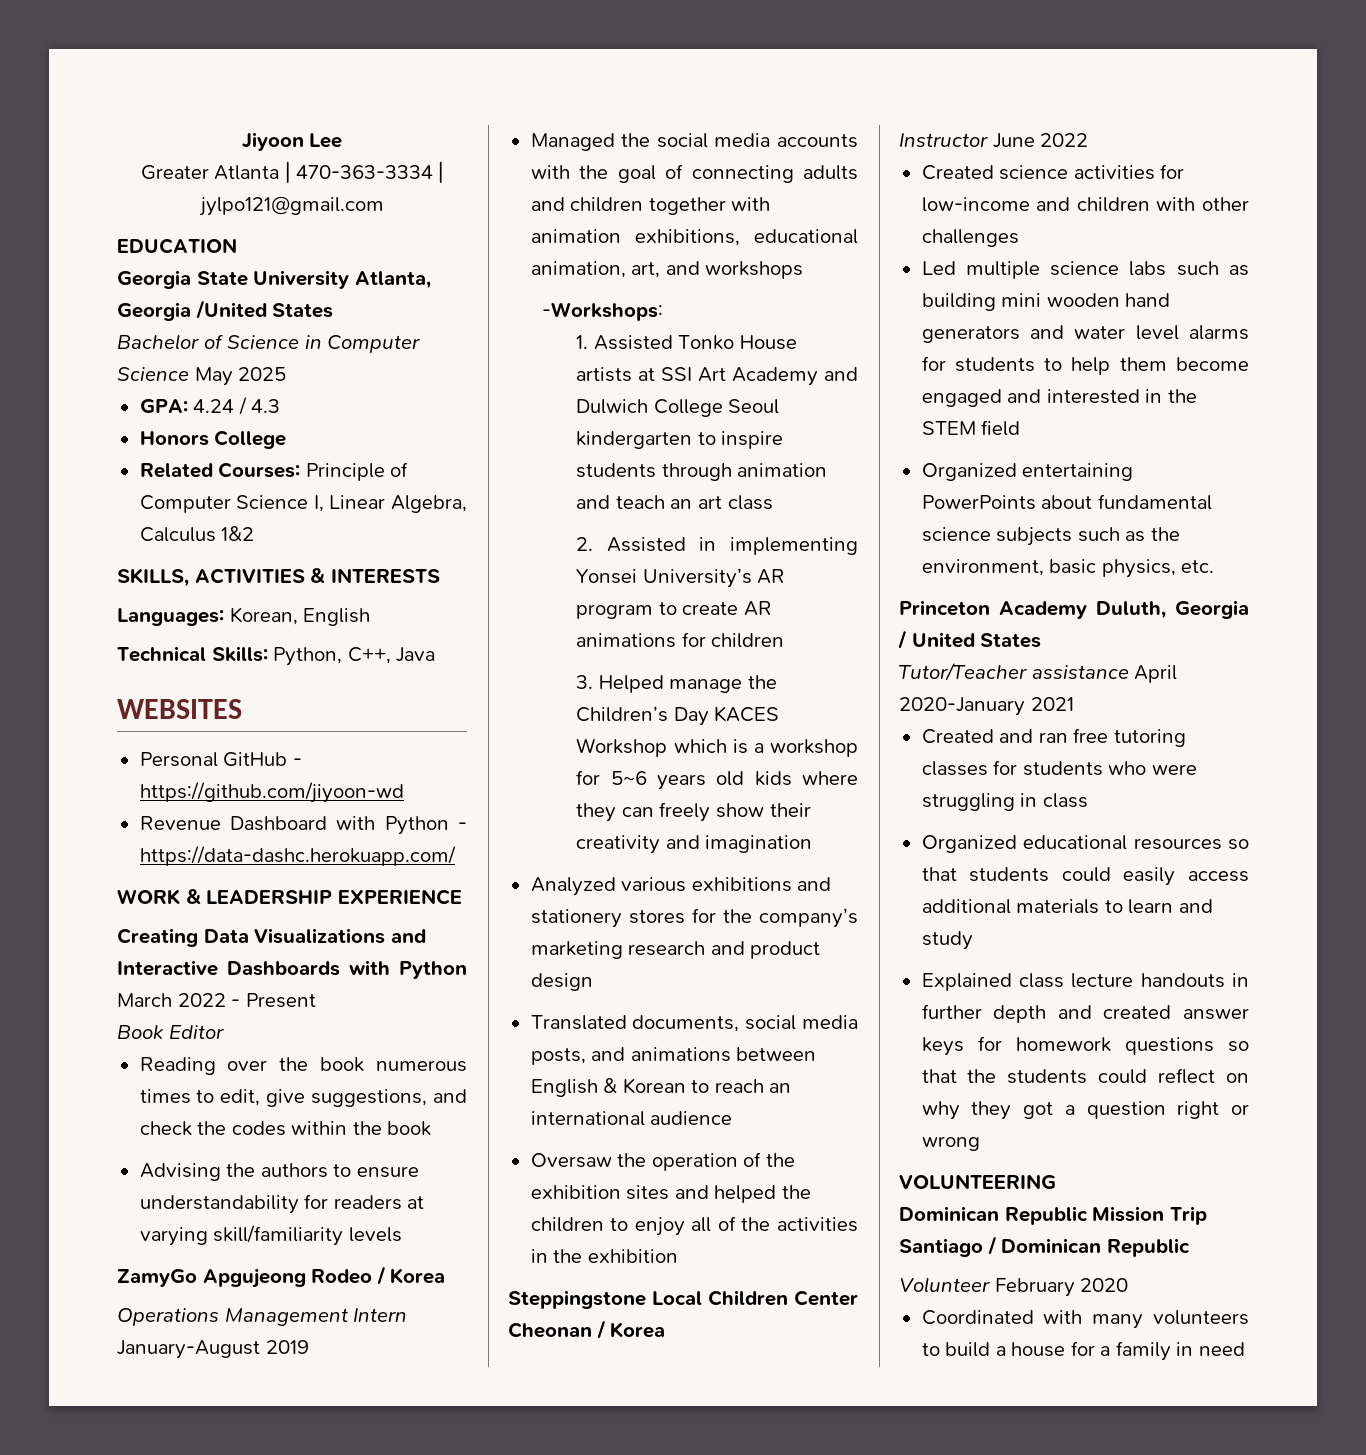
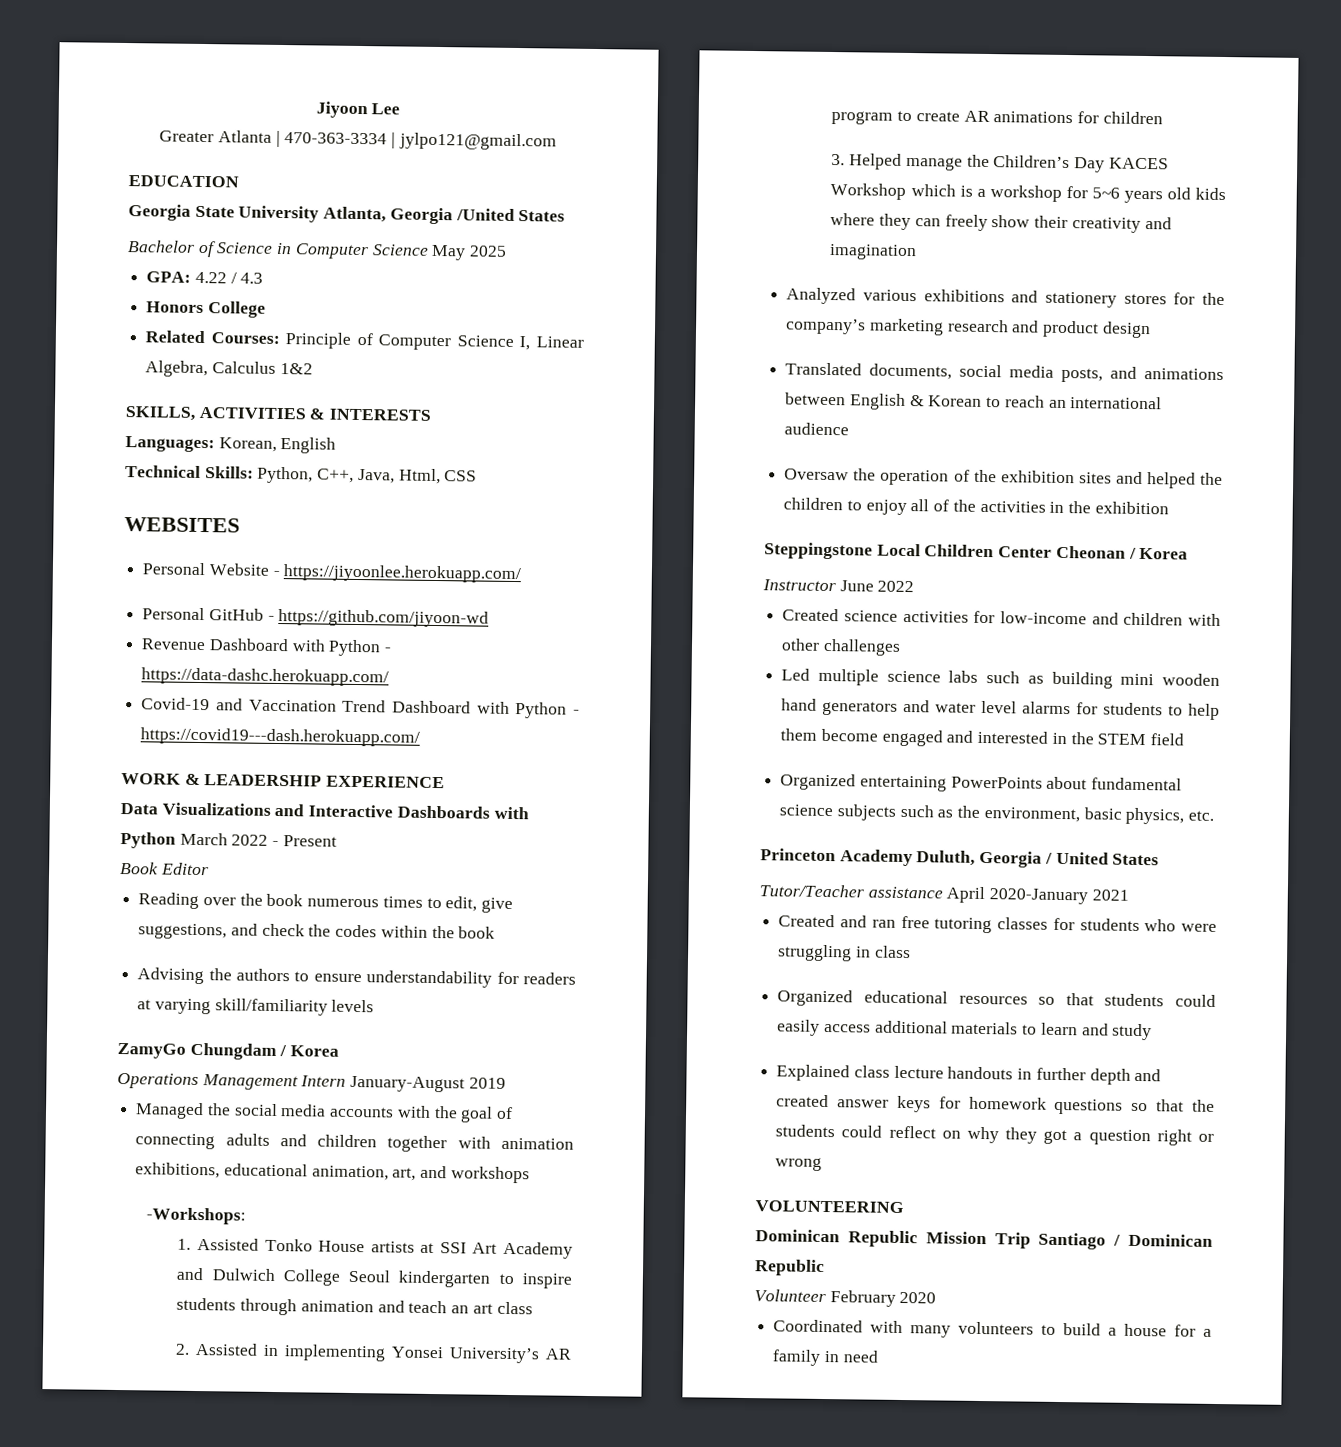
[193,399,235,413] 4.24 -> [194,271,227,284] 4.22
[396,647,436,662] [117,699,242,719] Java // WEBSITES -> [357,468,478,485] [124,517,240,533] [142,562,522,584] Java, Html, CSS // WEBSITES // Personal Website - https://jiyoonlee.herokuapp.com/
(456, 856) none -> [141,697,580,719] [140,727,421,747] // Covid-19 and Vaccination Trend Dashboard with Python - https://covid19---dash.herokuapp.com/
[117,928,198,947] Creating -> (446, 782) none
[202,1268,373,1288] Apgujeong Rodeo -> [189,1042,277,1061] Chungdam

